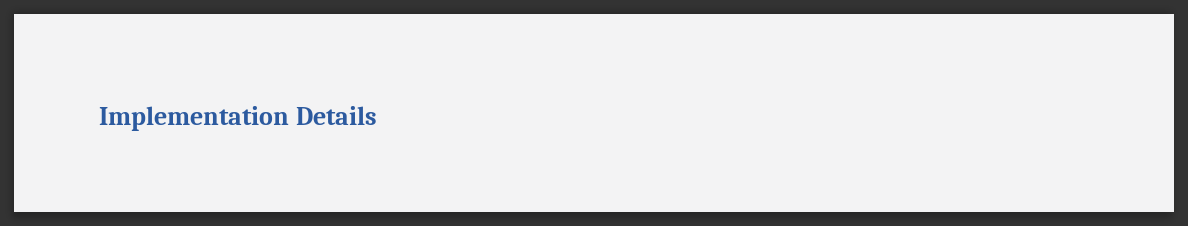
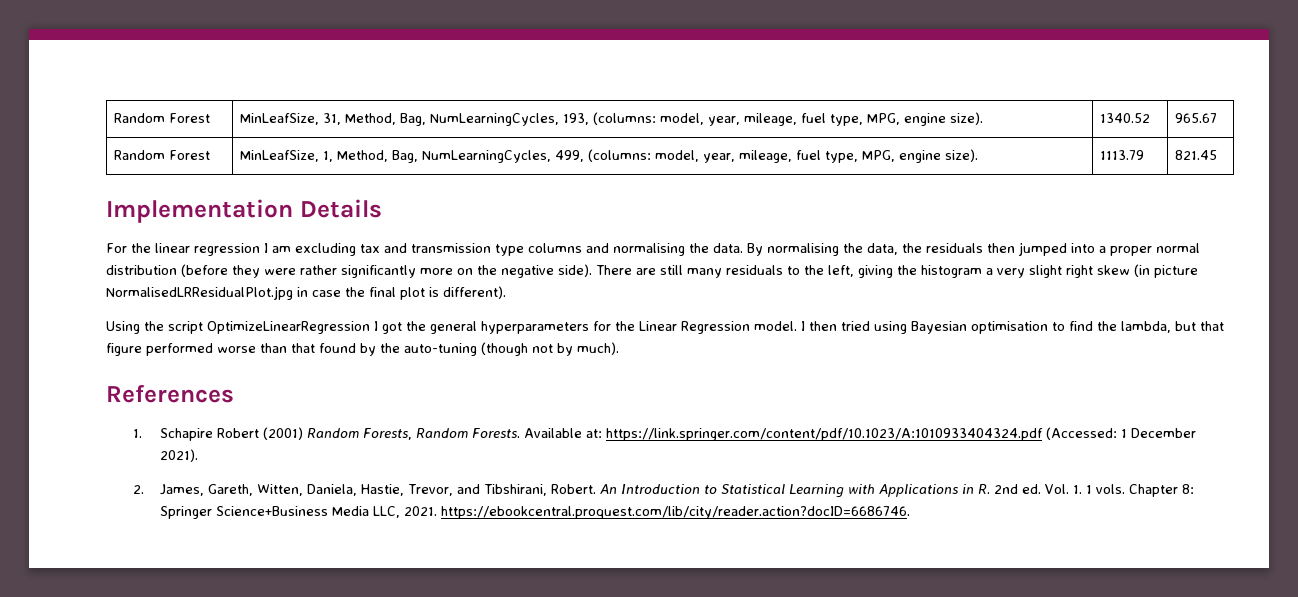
[99,106,378,131] Implementation Details -> [114,113,211,123] [240,112,984,126] [1100,113,1151,123] [1175,113,1218,123] [114,150,211,160] [240,149,979,163] [1100,150,1145,160] [1175,150,1218,160] [106,199,382,223] [106,242,1200,256] [106,264,1198,278] [106,286,506,300] [106,321,1224,334] [106,342,619,356] [106,385,234,403] [133,427,1197,441] [160,449,199,462] [133,484,1195,498] [160,506,911,519] Random Forest | MinLeafSize, 31, Method, Bag, NumLearningCycles, 193, (columns: model, year, mileage, fuel type, MPG, engine size). | 1340.52 | 965.67 // Random Forest | MinLeafSize, 1, Method, Bag, NumLearningCycles, 499, (columns: model, year, mileage, fuel type, MPG, engine size). | 1113.79 | 821.45 // Implementation Details // For the linear regression I am excluding tax and transmission type columns and normalising the data. By normalising the data, the residuals then jumped into a proper normal distribution (before they were rather significantly more on the negative side). There are still many residuals to the left, giving the histogram a very slight right skew (in picture NormalisedLRResidualPlot.jpg in case the final plot is different). // Using the script OptimizeLinearRegression I got the general hyperparameters for the Linear Regression model. I then tried using Bayesian optimisation to find the lambda, but that figure performed worse than that found by the auto-tuning (though not by much). // References // 1. Schapire Robert (2001) Random Forests, Random Forests. Available at: https://link.springer.com/content/pdf/10.1023/A:1010933404324.pdf (Accessed: 1 December 2021). // 2. James, Gareth, Witten, Daniela, Hastie, Trevor, and Tibshirani, Robert. An Introduction to Statistical Learning with Applications in R. 2nd ed. Vol. 1. 1 vols. Chapter 8: Springer Science+Business Media LLC, 2021. https://ebookcentral.proquest.com/lib/city/reader.action?docID=6686746.

